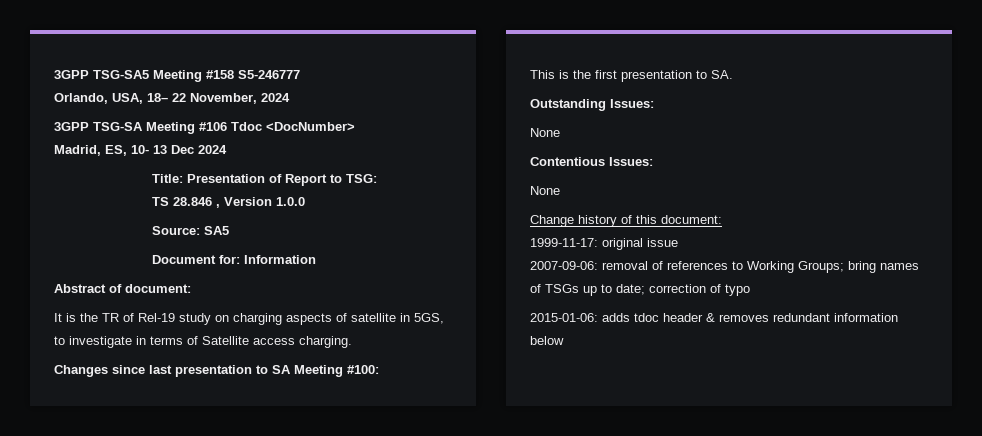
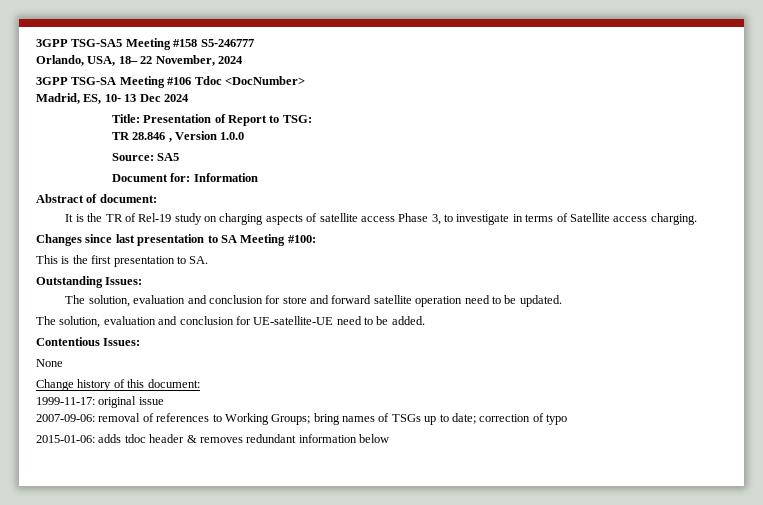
[151,197,169,206] TS -> [111,132,130,140] TR
[400,313,444,324] in 5GS, -> [360,213,441,225] access Phase 3,
[530,128,560,137] // None -> [65,295,562,307] [36,316,425,328] // The solution, evaluation and conclusion for store and forward satellite operation need to be updated. // The solution, evaluation and conclusion for UE-satellite-UE need to be added.

